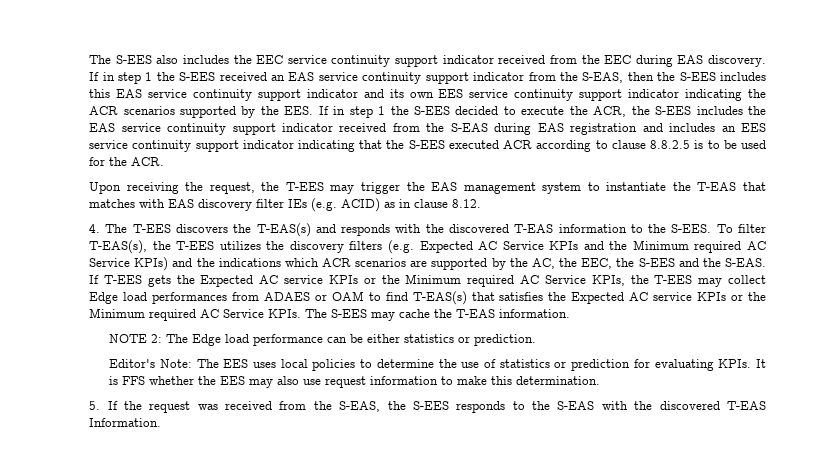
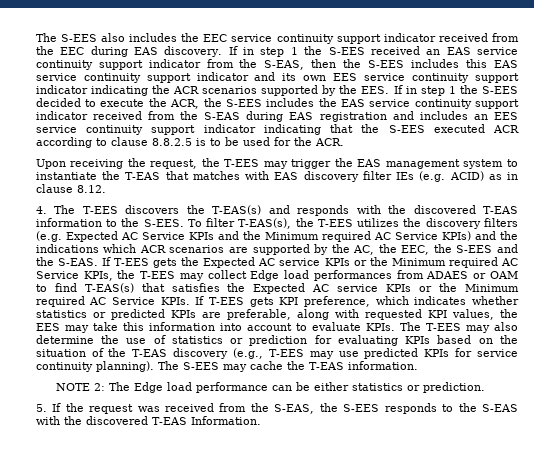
(302, 313) none -> [195,296,519,307] [35,309,519,320] [35,322,519,333] [35,335,518,346] [35,348,518,359] [35,361,154,372] If T-EES gets KPI preference, which indicates whether statistics or predicted KPIs are preferable, along with requested KPI values, the EES may take this information into account to evaluate KPIs. The T-EES may also determine the use of statistics or prediction for evaluating KPIs based on the situation of the T-EAS discovery (e.g., T-EES may use predicted KPIs for service continuity planning).
[109,359,766,371] [109,376,601,388] // Editor's Note: The EES uses local policies to determine the use of statistics or prediction for evaluating KPIs. It is FFS whether the EES may also use request information to make this determination. -> (485, 387) none

